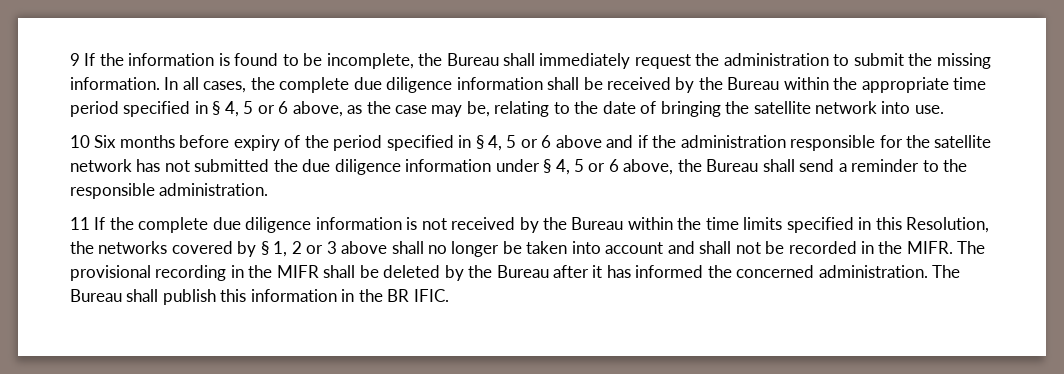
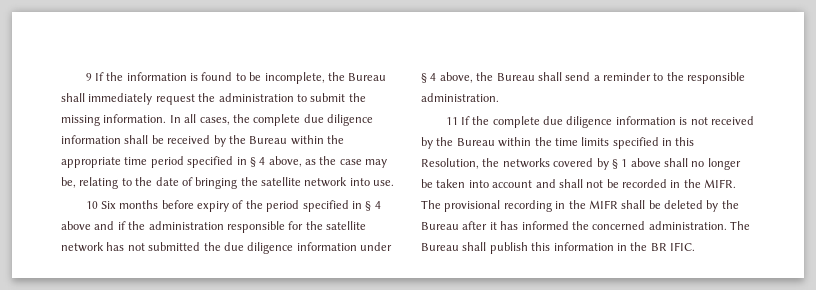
[224,101,289,117] 4, 5 or 6 -> [259,157,266,165] 4
[488,135,552,151] 4, 5 or 6 -> [374,201,381,209] 4
[555,159,619,175] 4, 5 or 6 -> [430,73,437,81] 4
[273,241,337,257] 1, 2 or 3 -> [621,159,628,167] 1

